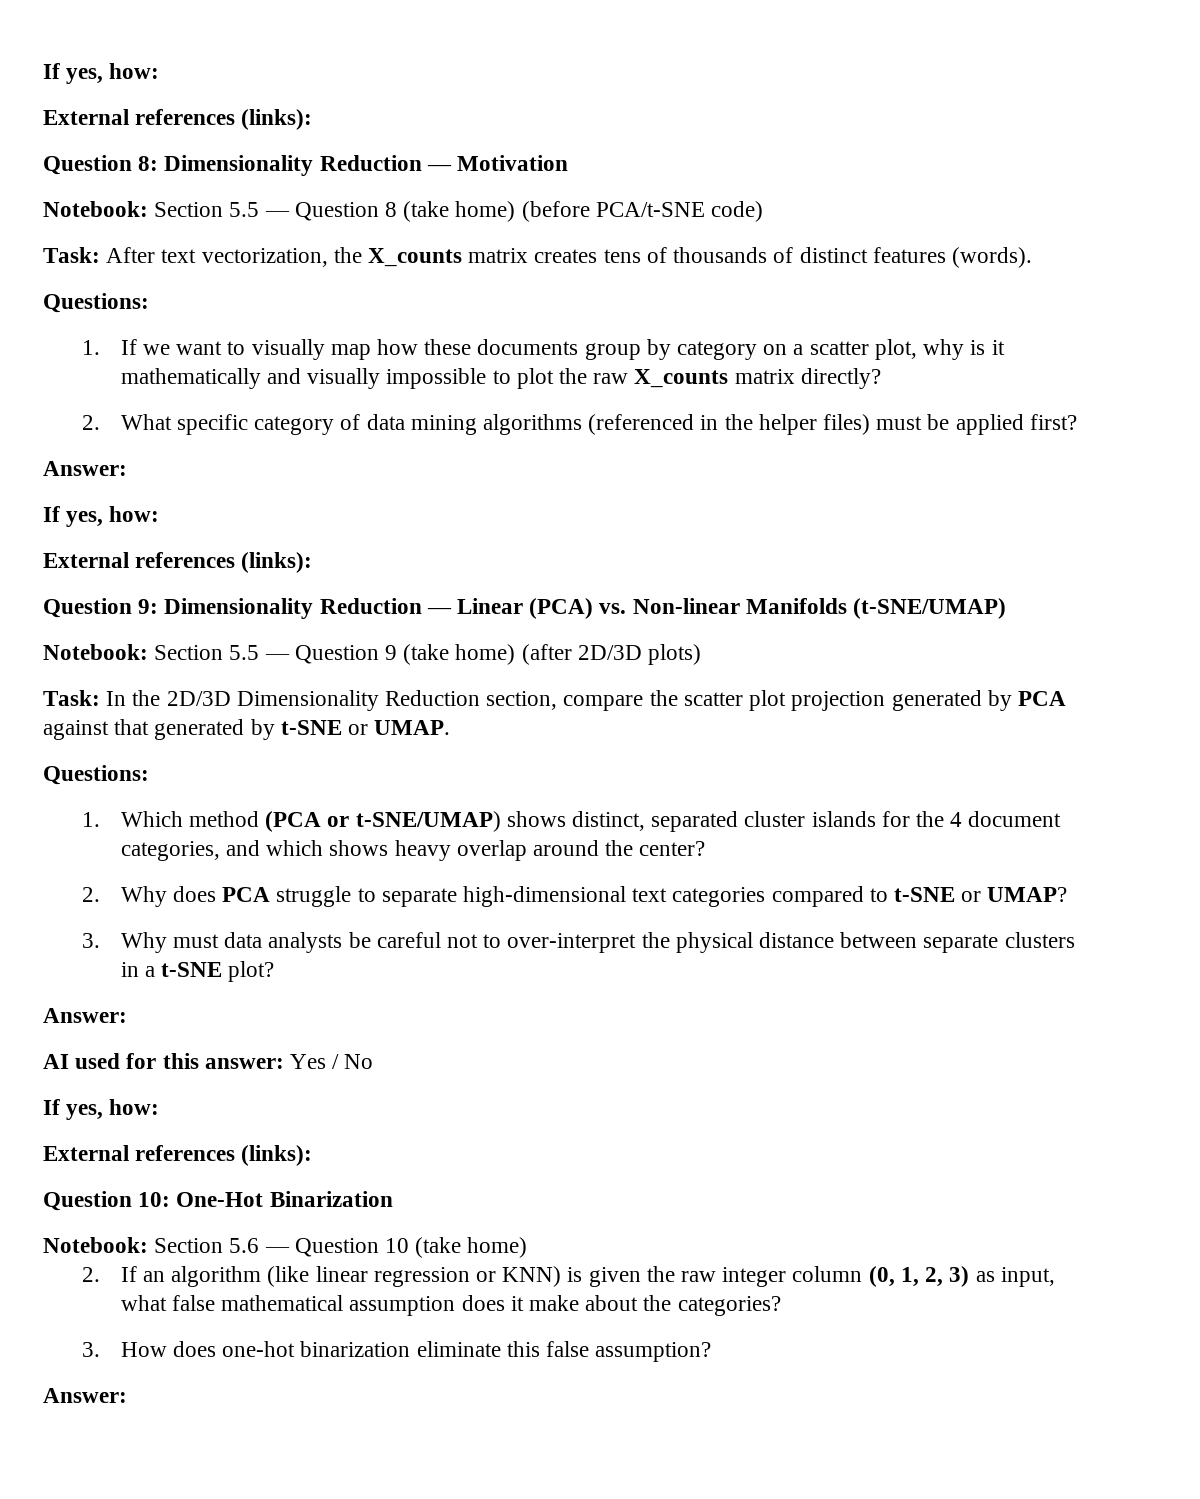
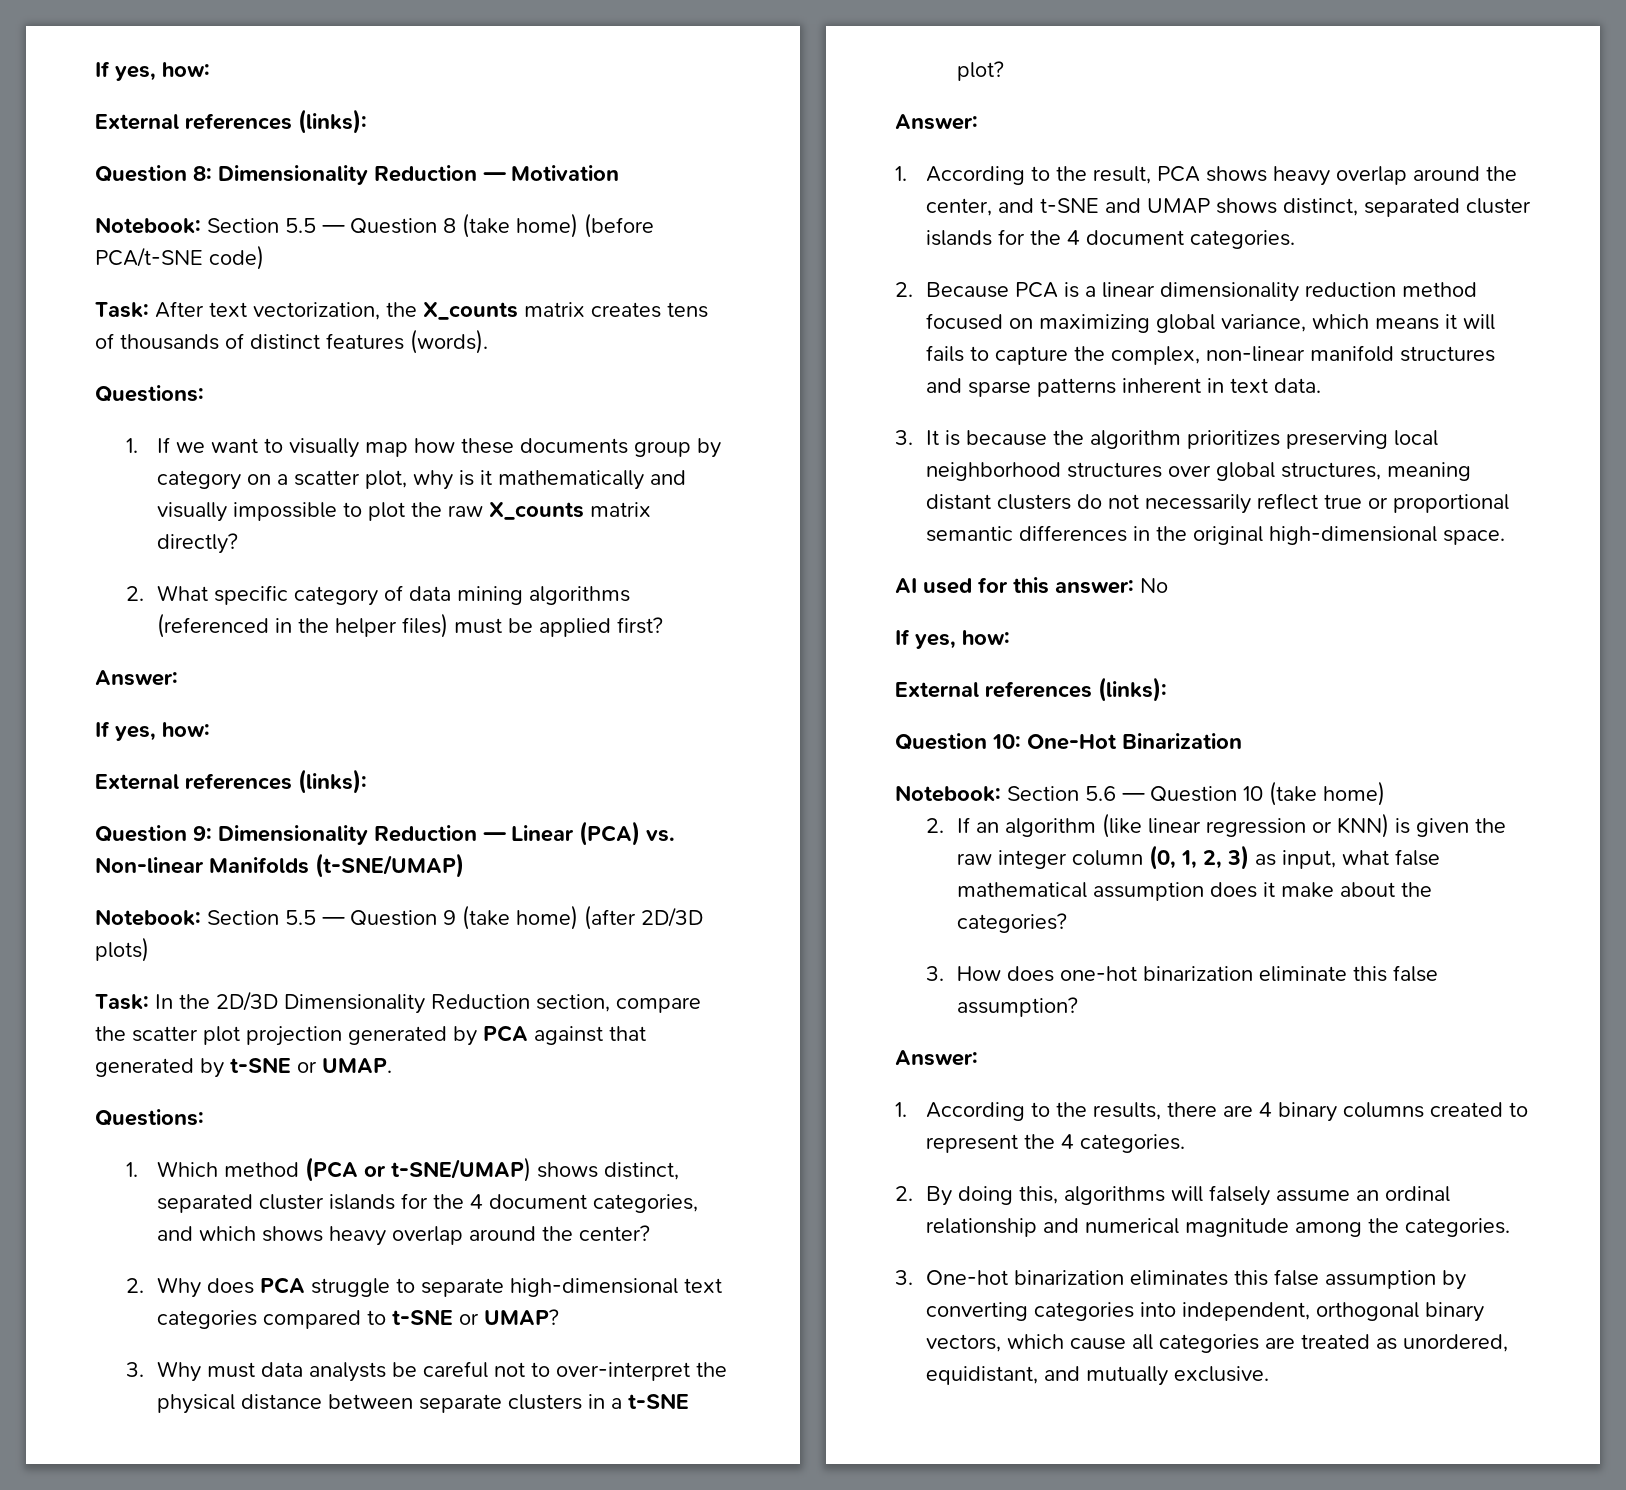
(127, 1015) none -> [895,166,1518,186] [926,198,1532,217] [926,229,1296,249] [895,282,1478,302] [926,313,1496,333] [926,345,1496,365] [926,378,1322,397] [895,430,1439,449] [926,462,1472,481] [926,493,1510,514] [926,525,1506,545] // 1. According to the result, PCA shows heavy overlap around the center, and t-SNE and UMAP shows distinct, separated cluster islands for the 4 document categories. // 2. Because PCA is a linear dimensionality reduction method focused on maximizing global variance, which means it will fails to capture the complex, non-linear manifold structures and sparse patterns inherent in text data. // 3. It is because the algorithm prioritizes preserving local neighborhood structures over global structures, meaning distant clusters do not necessarily reflect true or proportional semantic differences in the original high-dimensional space.
[290,1054,340,1069] Yes / -> (1134, 587) none
(127, 1395) none -> [895,1102,1529,1122] [926,1134,1186,1153] [895,1185,1451,1206] [926,1218,1511,1237] [895,1269,1467,1290] [926,1302,1485,1322] [926,1334,1509,1353] [926,1366,1270,1386] // 1. According to the results, there are 4 binary columns created to represent the 4 categories. // 2. By doing this, algorithms will falsely assume an ordinal relationship and numerical magnitude among the categories. // 3. One-hot binarization eliminates this false assumption by converting categories into independent, orthogonal binary vectors, which cause all categories are treated as unordered, equidistant, and mutually exclusive.

